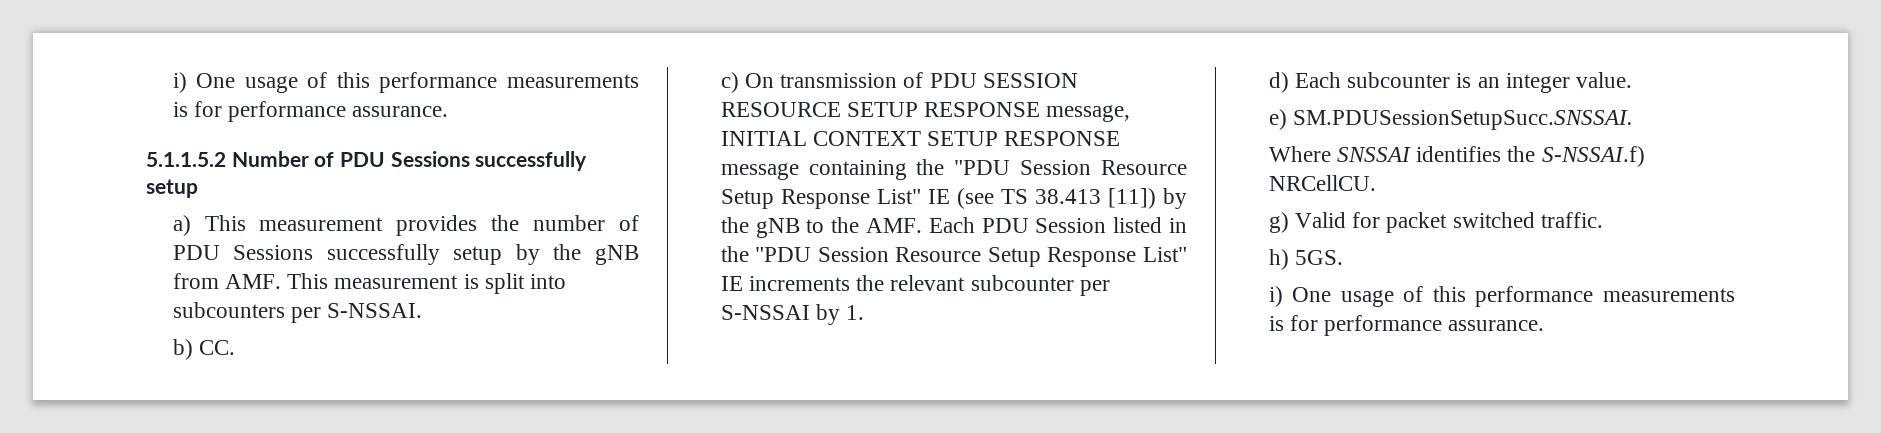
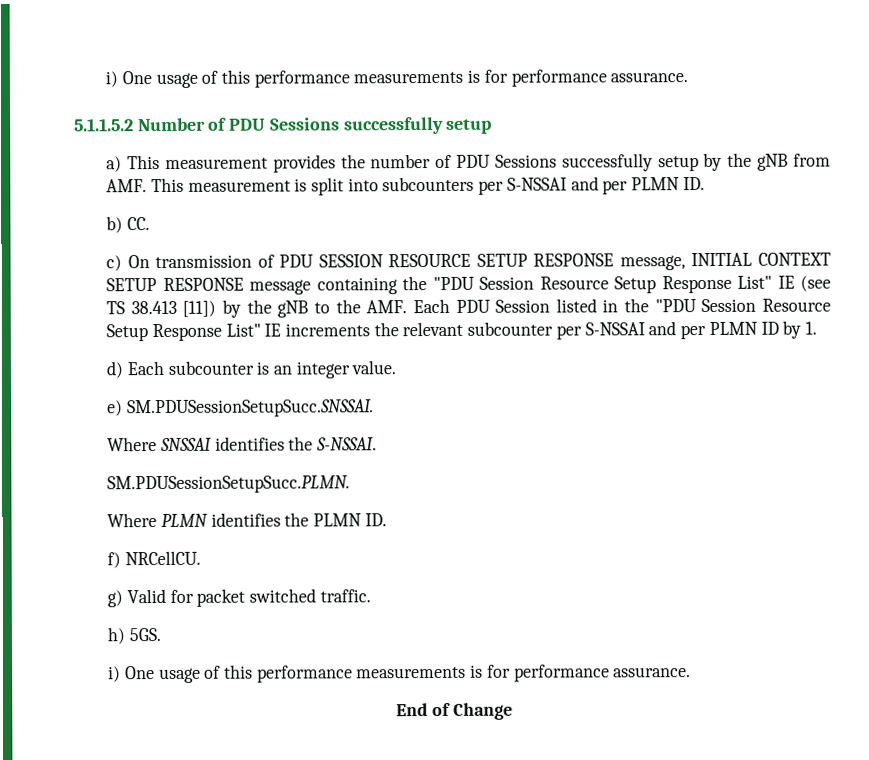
[327,303,423,318] S-NSSAI. -> [506,176,705,195] S-NSSAI and per PLMN ID.
(810, 312) none -> [648,321,779,340] and per PLMN ID
[1541,146,1645,167] S-NSSAI.f) -> [316,437,378,451] [107,475,351,494] [107,512,387,528] [107,552,122,569] S-NSSAI. // SM.PDUSessionSetupSucc.PLMN. // Where PLMN identifies the PLMN ID. // f)
(1545, 325) none -> [396,702,513,720] // End of Change

